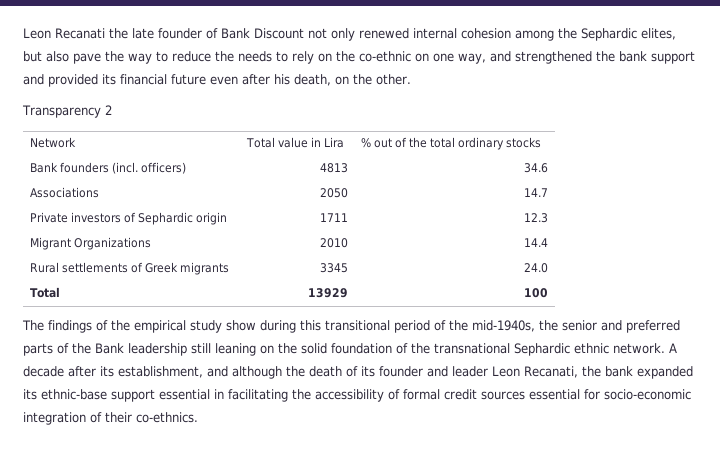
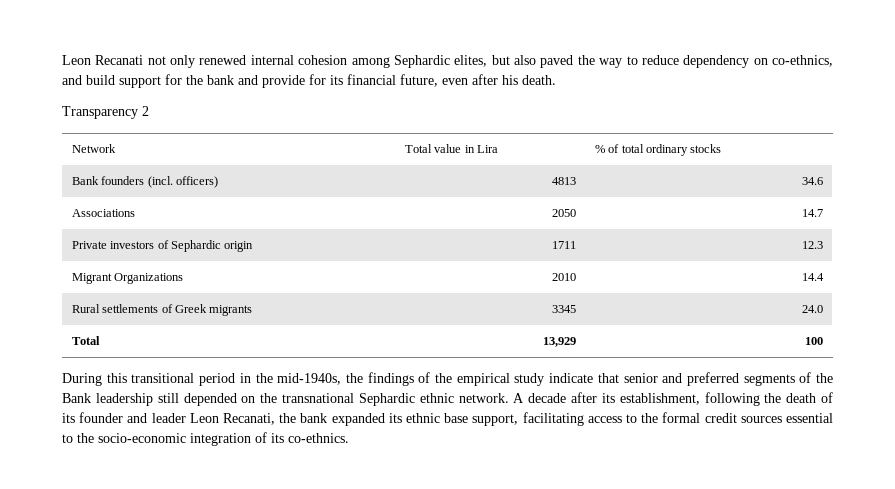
[109,28,304,39] the late founder of Bank Discount -> (144, 60) none
[558,28,577,39] the -> (390, 62) none
[73,53,101,64] pave -> [540,55,574,68] paved
[215,51,695,64] [23,74,98,87] the needs to rely on the co-ethnic on one way, and strengthened the bank support and provided -> [683,55,833,68] [62,74,326,88] dependency on co-ethnics, and build support for the bank and provide for
[171,74,206,85] future -> [400,74,438,87] future,
[294,74,411,86] death, on the other. -> [522,75,556,85] death.
[373,137,427,148] out of the -> [608,144,620,153] of
[308,288,349,298] 13929 -> [543,337,577,347] 13,929
[22,320,44,331] The -> [62,373,363,386] During this transitional period in the mid-1940s, the
[226,320,558,333] show during this transitional period of the mid-1940s, the -> [549,373,619,383] indicate that
[23,343,53,356] parts -> [743,374,795,386] segments
[215,343,430,356] leaning on the solid foundation of the -> [183,393,278,406] depended on the
[207,366,282,379] and although -> [704,392,760,406] following
[41,389,400,402] ethnic-base support essential in facilitating the accessibility of -> [405,412,659,426] ethnic base support, facilitating access to the
[584,389,600,400] for -> [62,433,94,443] to the
[105,412,132,423] their -> [271,433,284,443] its

